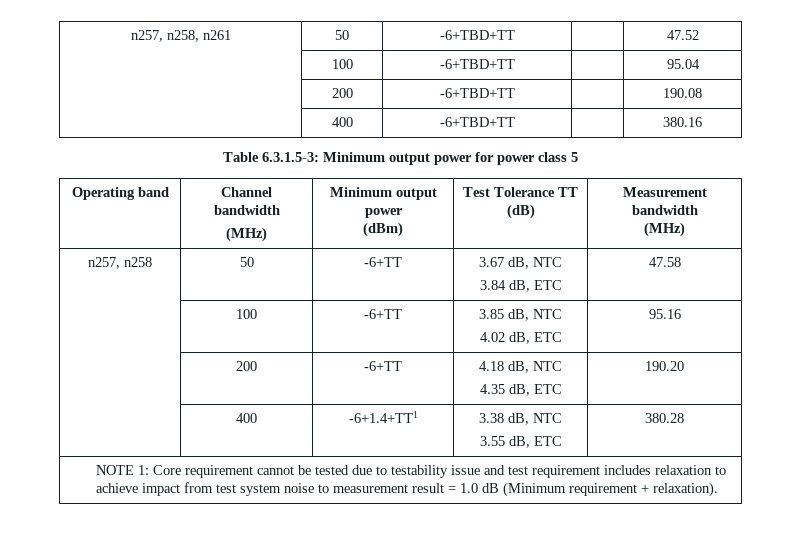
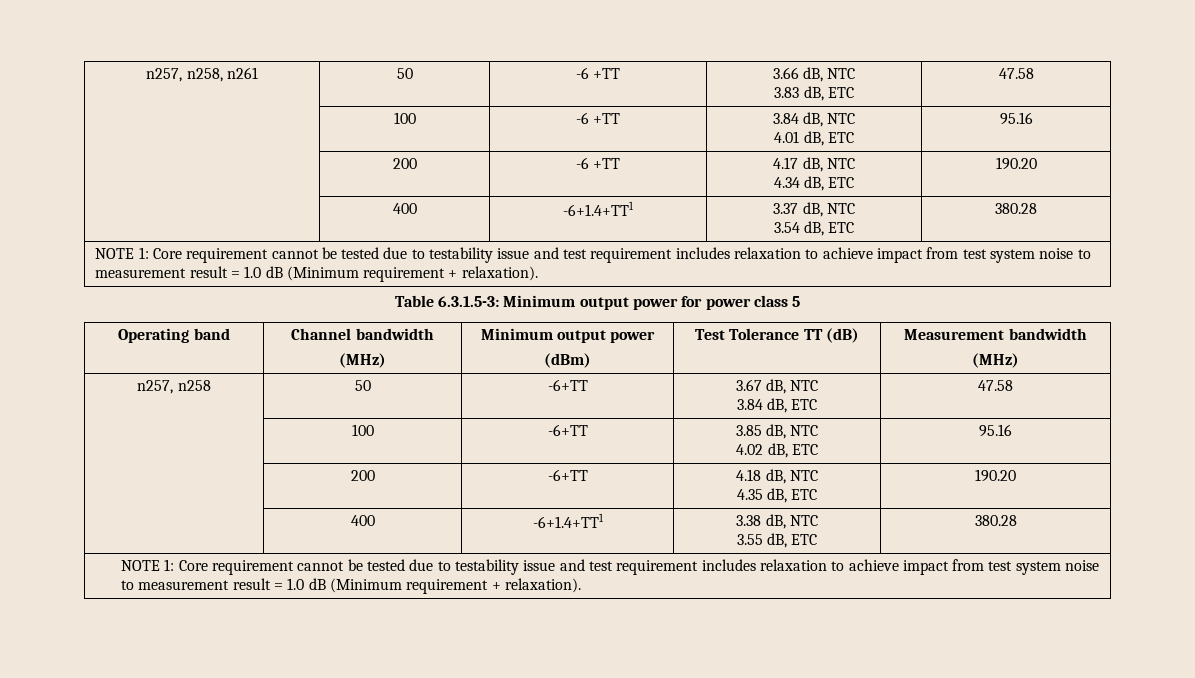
[439,30,515,40] [666,30,699,40] [331,59,353,69] [439,59,515,69] [666,59,700,69] [331,88,353,98] [439,88,515,98] [663,88,702,98] [331,117,353,127] [439,117,515,127] [663,117,702,127] -6+TBD+TT | | 47.52 // | 100 | -6+TBD+TT | | 95.04 // | 200 | -6+TBD+TT | | 190.08 // | 400 | -6+TBD+TT | | 380.16 -> [575,67,621,79] [772,67,856,82] [774,86,854,101] [998,68,1034,79] [393,112,416,124] [575,112,621,124] [772,112,856,127] [774,131,854,146] [999,112,1033,125] [392,158,417,169] [575,157,621,169] [773,157,855,172] [773,176,855,191] [995,157,1037,170] [392,203,417,214] [563,201,634,216] [773,202,855,217] [773,221,855,236] [995,203,1037,214] [95,247,1091,263] [95,266,538,282] -6 +TT | 3.66 dB, NTC // 3.83 dB, ETC | 47.58 // | 100 | -6 +TT | 3.84 dB, NTC // 4.01 dB, ETC | 95.16 // | 200 | -6 +TT | 4.17 dB, NTC // 4.34 dB, ETC | 190.20 // | 400 | -6+1.4+TT1 | 3.37 dB, NTC // 3.54 dB, ETC | 380.28 // NOTE 1: Core requirement cannot be tested due to testability issue and test requirement includes relaxation to achieve impact from test system noise to measurement result = 1.0 dB (Minimum requirement + relaxation).

